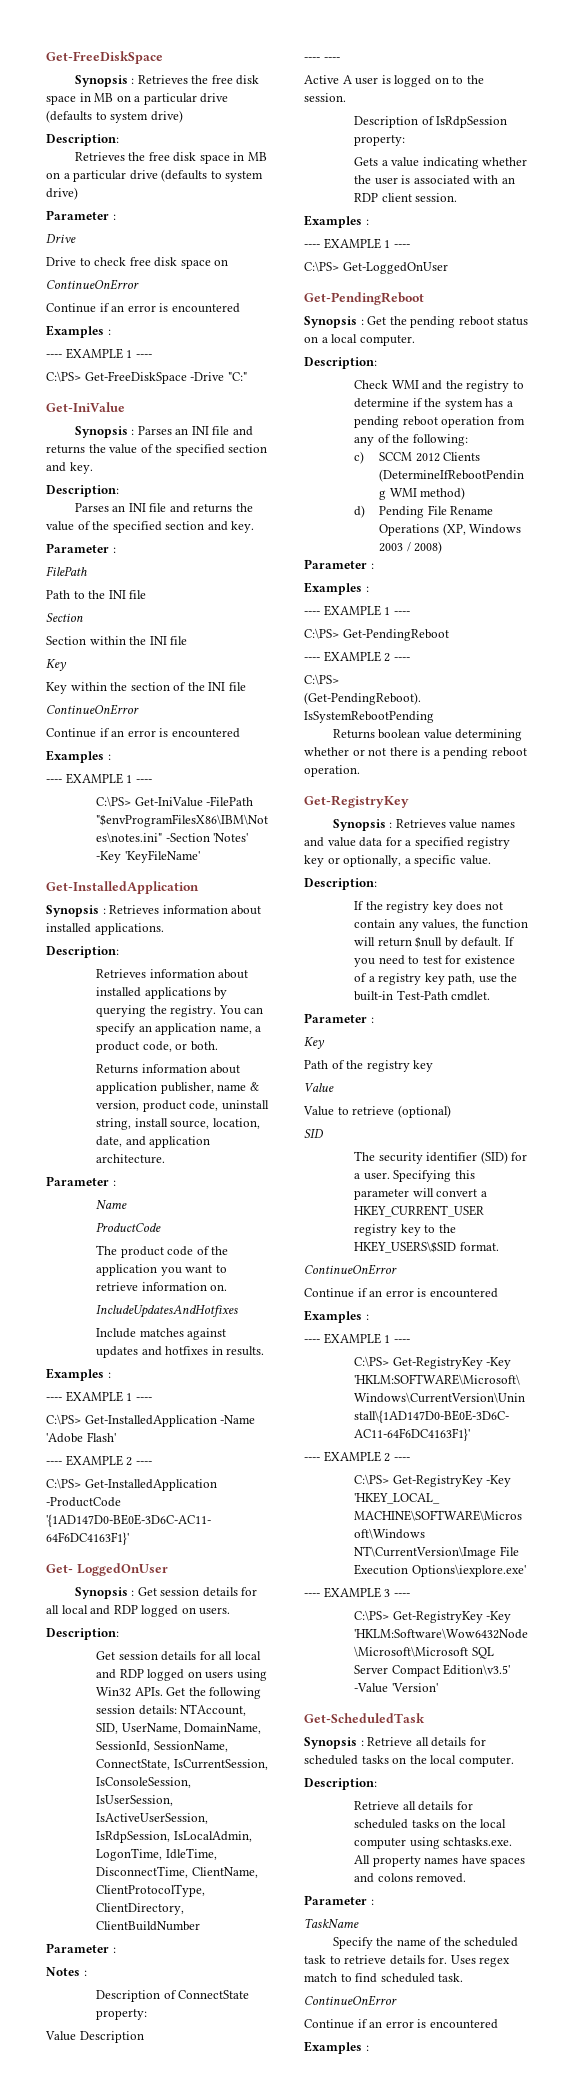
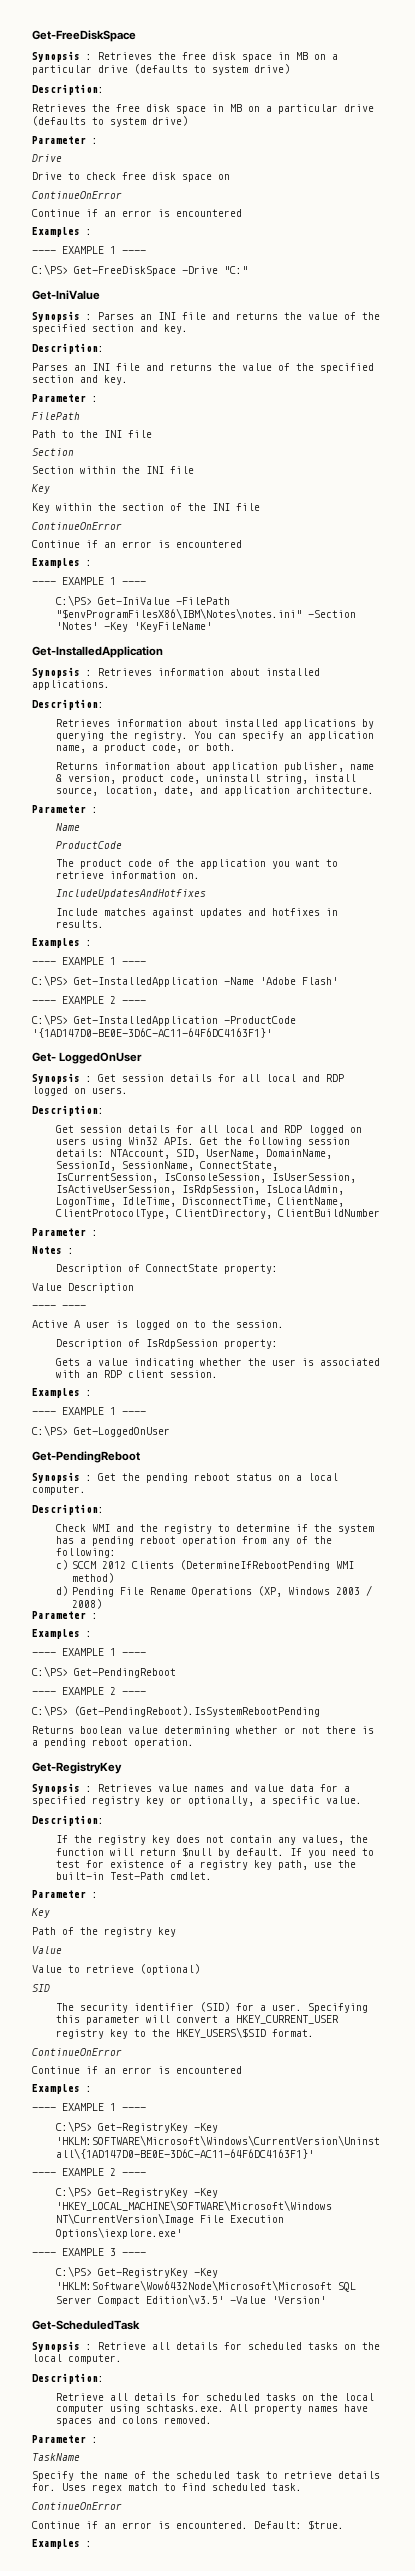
[429,2019,498,2029] encountered -> [176,2520,344,2530] encountered. Default: $true.

